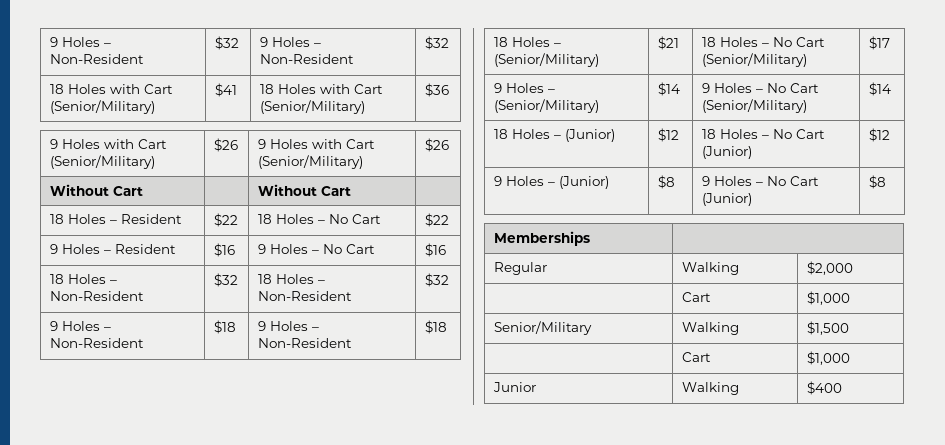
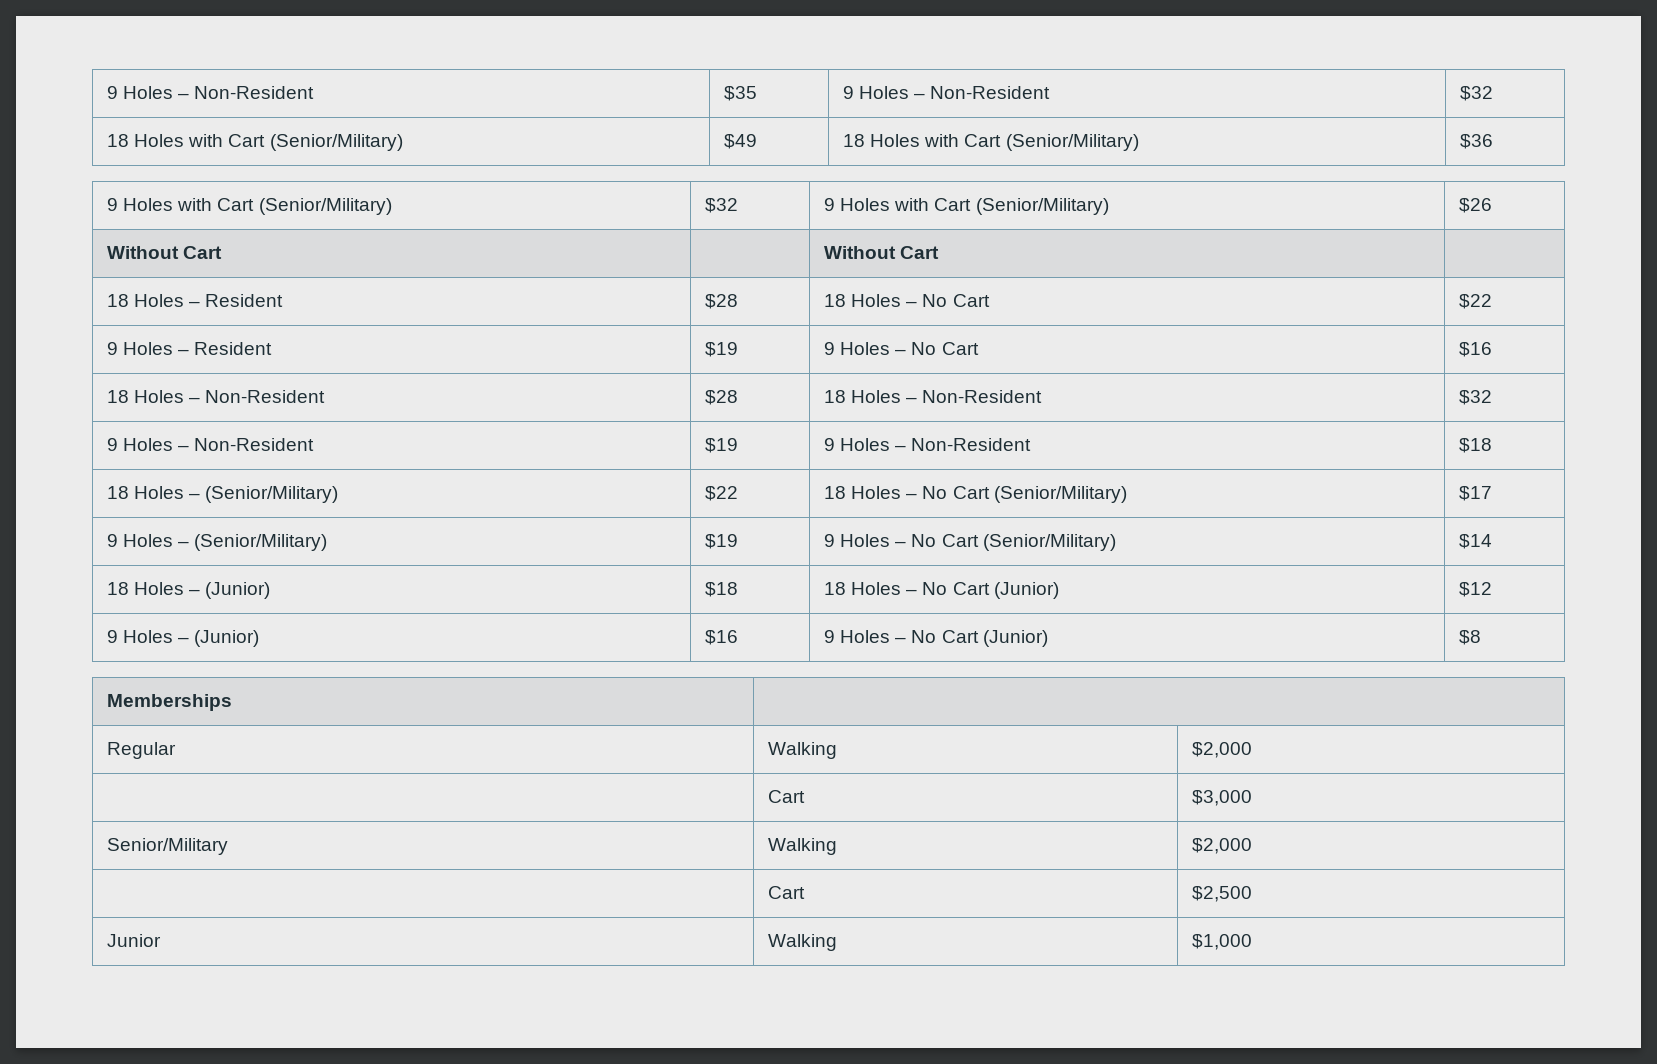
[49,37,111,47] [49,54,144,64] [214,36,239,50] 9 Holes – Non-Resident | $32 -> [107,86,315,99] [724,86,758,101] 9 Holes – Non-Resident | $35
[214,83,237,97] $41 -> [724,134,758,149] $49
[213,138,238,152] $26 -> [705,198,739,213] $32
[213,213,238,227] $22 -> [705,294,739,309] $28
[213,243,235,257] $16 -> [705,342,739,357] $19
[213,273,238,287] $32 -> [705,390,739,405] $28
[213,320,236,334] $18 -> [705,438,739,453] $19
[657,36,679,50] $21 -> [705,486,739,501] $22
[657,82,680,96] $14 -> [705,534,739,549] $19
[657,128,679,142] $12 -> [705,582,739,597] $18
[657,175,675,189] $8 -> [705,630,739,645] $16
[806,291,850,305] $1,000 -> [1192,790,1253,806] $3,000
[806,321,849,335] [681,352,711,362] [806,351,850,365] $1,500 // | Cart | $1,000 -> [1192,838,1253,854] [768,886,806,899] [1192,886,1253,902] $2,000 // | Cart | $2,500
[806,381,842,395] $400 -> [1192,934,1253,950] $1,000

